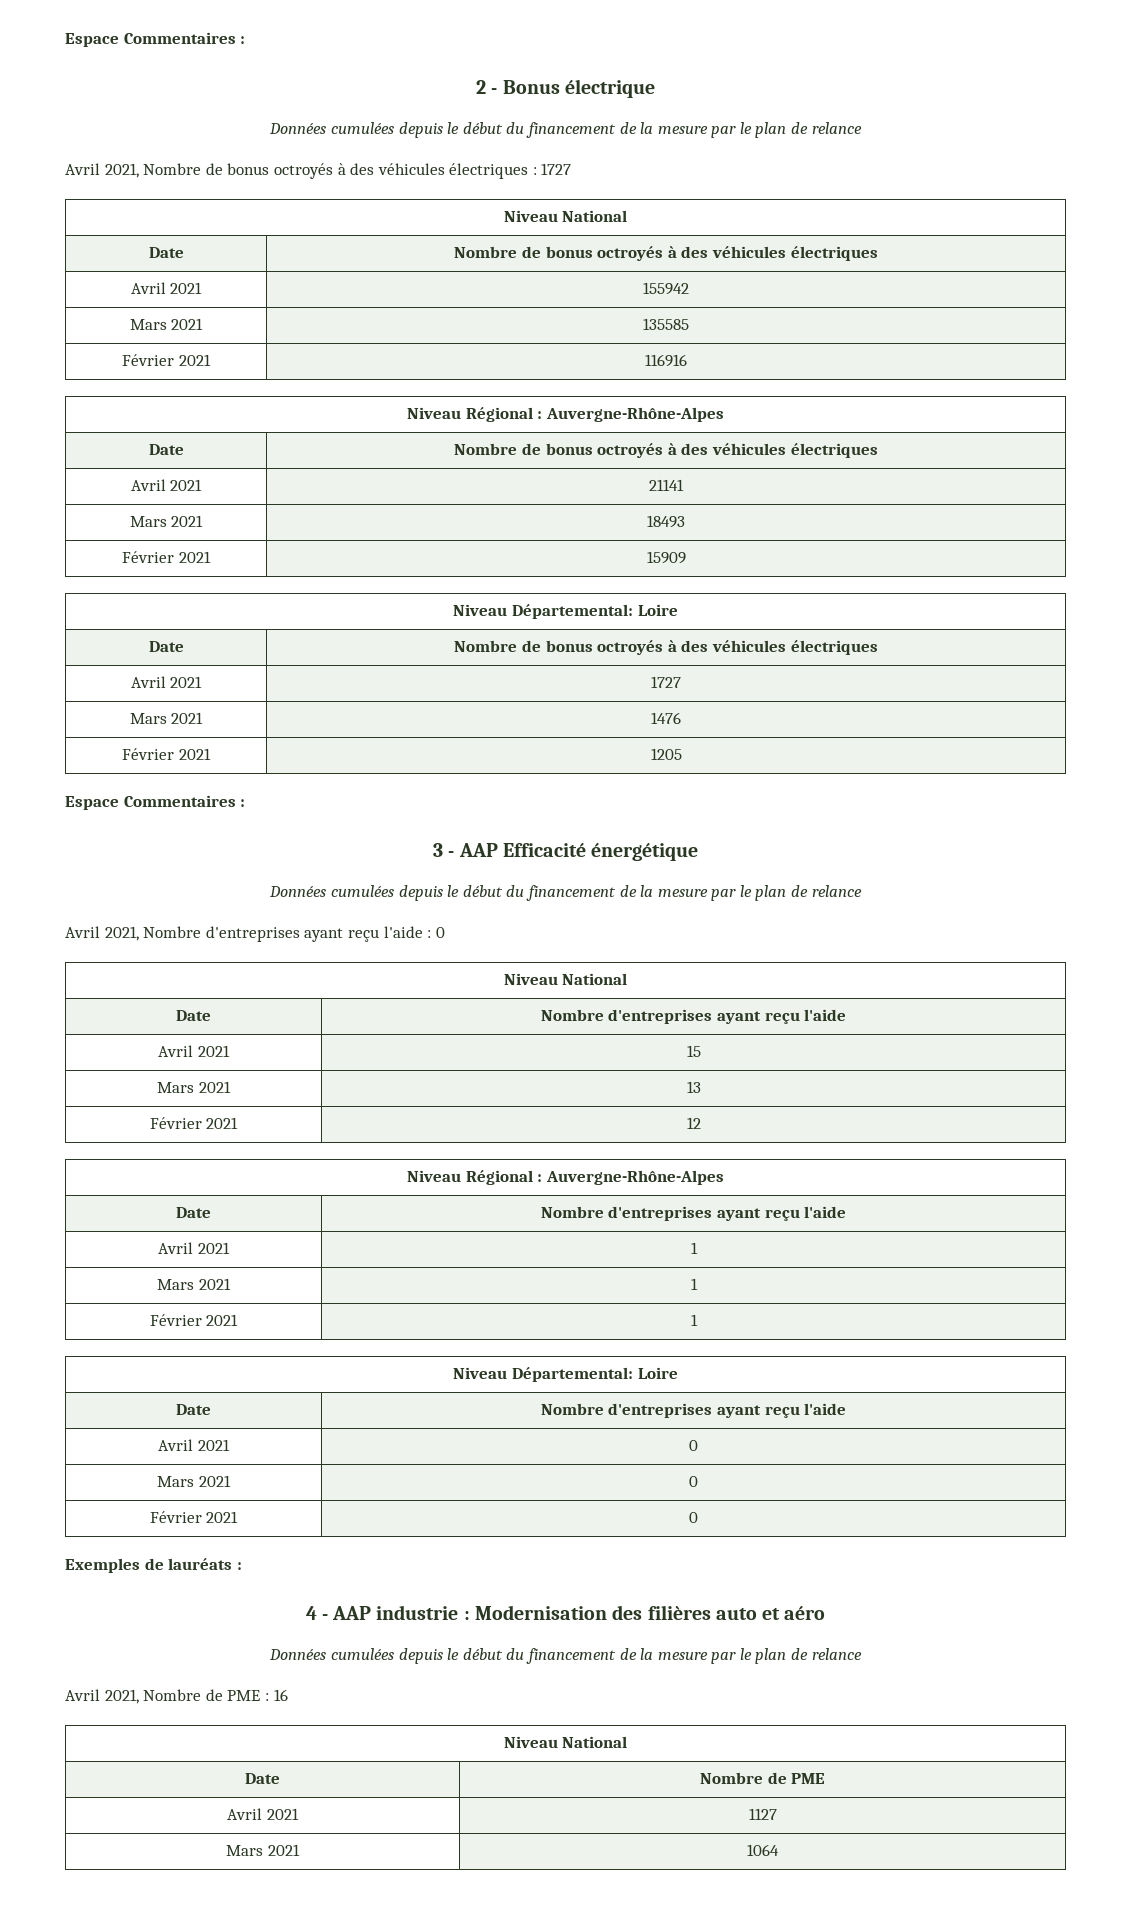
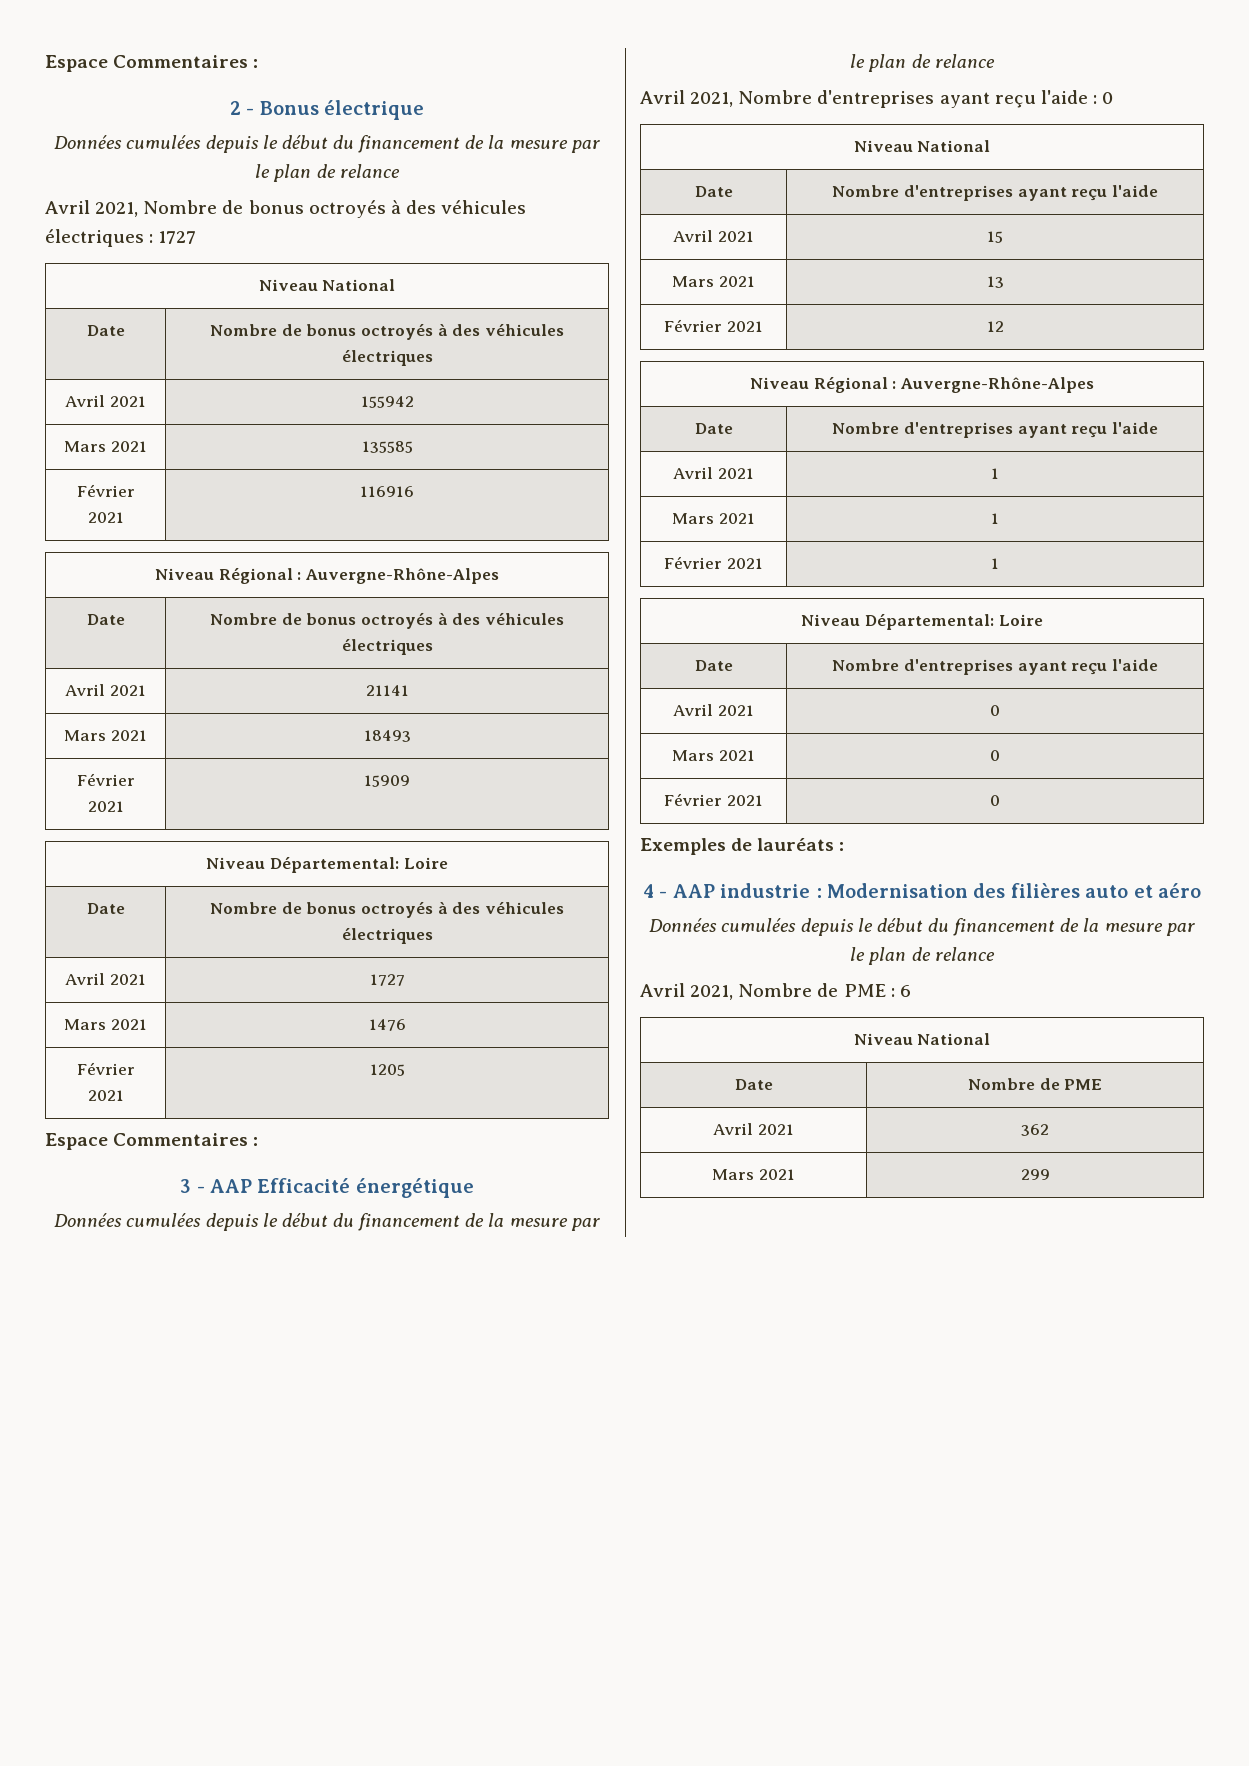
[273,1689,288,1701] 16 -> [899,985,911,997] 6
[748,1808,777,1820] [226,1844,300,1856] [747,1844,779,1856] 1127 // Mars 2021 | 1064 -> [1021,1124,1049,1136] [712,1169,795,1180] [1020,1169,1050,1180] 362 // Mars 2021 | 299

